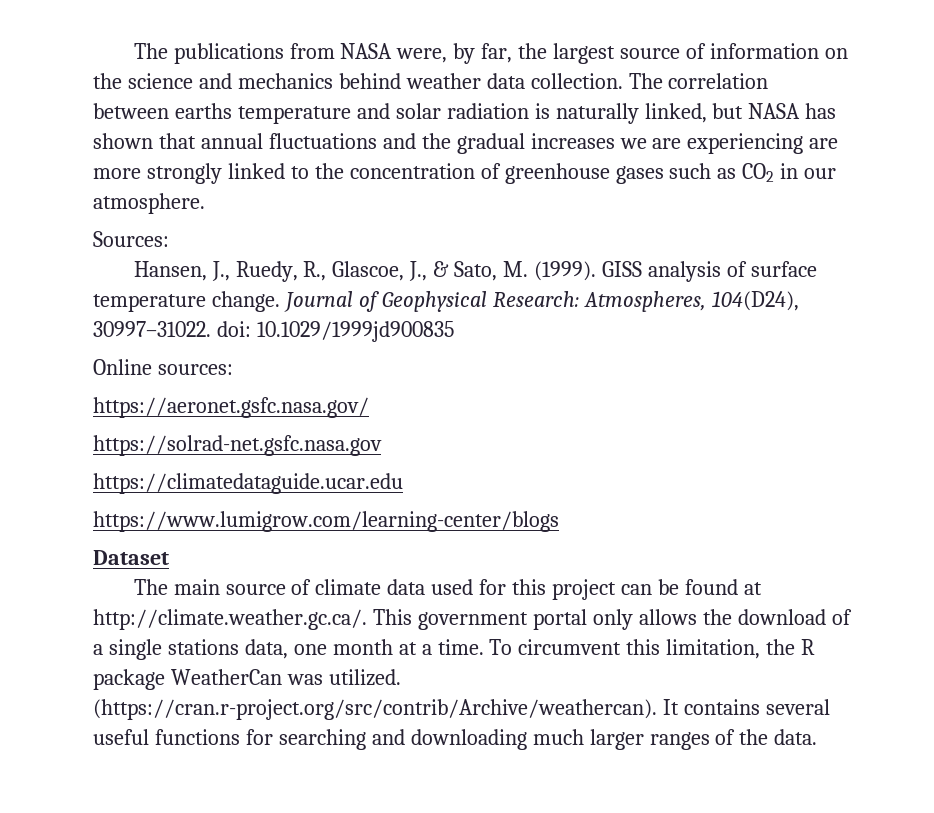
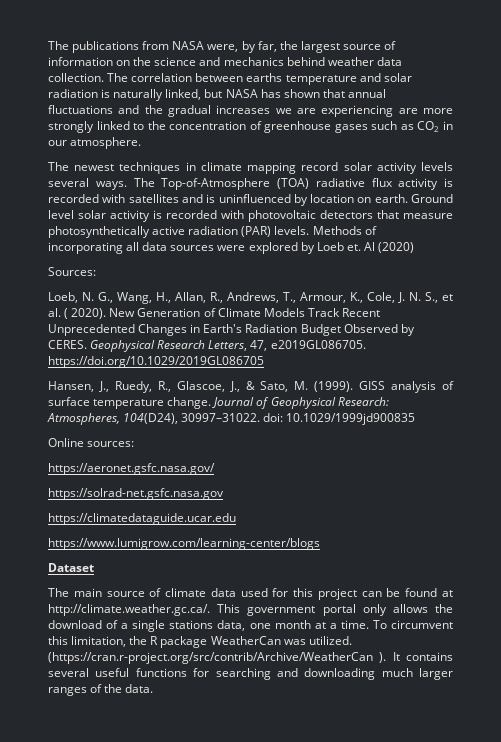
[93,231,169,247] Sources: -> [48,162,454,174] [48,178,453,190] [48,194,454,206] [48,210,453,222] [48,226,377,238] [48,242,415,254] [48,267,96,276] [48,292,453,304] [48,308,380,319] [48,324,415,336] [48,340,366,352] [48,356,264,368] The newest techniques in climate mapping record solar activity levels several ways. The Top-of-Atmosphere (TOA) radiative flux activity is recorded with satellites and is uninfluenced by location on earth. Ground level solar activity is recorded with photovoltaic detectors that measure photosynthetically active radiation (PAR) levels. Methods of incorporating all data sources were explored by Loeb et. Al (2020) // Sources: // Loeb, N. G., Wang, H., Allan, R., Andrews, T., Armour, K., Cole, J. N. S., et al. ( 2020). New Generation of Climate Models Track Recent Unprecedented Changes in Earth's Radiation Budget Observed by CERES. Geophysical Research Letters, 47, e2019GL086705. https://doi.org/10.1029/2019GL086705
[93,699,657,720] (https://cran.r-project.org/src/contrib/Archive/weathercan). -> [48,652,387,664] (https://cran.r-project.org/src/contrib/Archive/WeatherCan ).

